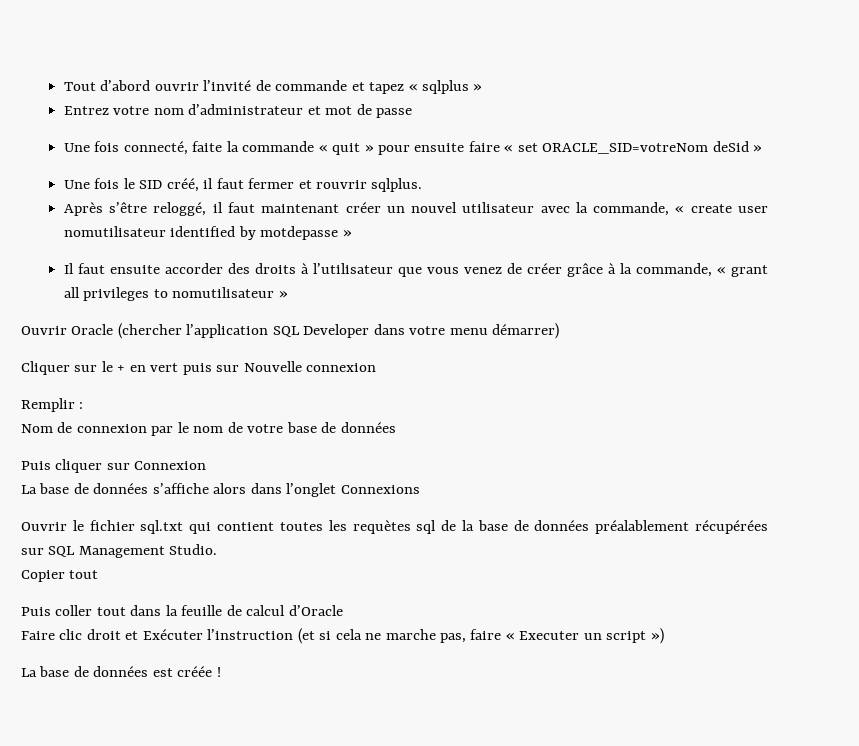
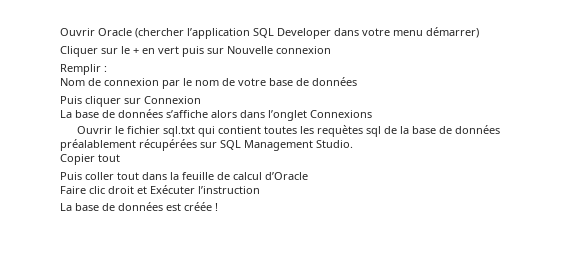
[63,80,483,94] [63,104,413,118] [63,141,763,155] [63,178,423,192] [63,202,768,216] [63,226,352,240] [63,263,769,277] [63,287,288,301] Tout d’abord ouvrir l’invité de commande et tapez « sqlplus » // Entrez votre nom d’administrateur et mot de passe // Une fois connecté, faite la commande « quit » pour ensuite faire « set ORACLE_SID=votreNom deSid » // Une fois le SID créé, il faut fermer et rouvrir sqlplus. // Après s’être reloggé, il faut maintenant créer un nouvel utilisateur avec la commande, « create user nomutilisateur identified by motdepasse » // Il faut ensuite accorder des droits à l’utilisateur que vous venez de créer grâce à la commande, « grant all privileges to nomutilisateur » // -> (60, 32) none
[297,628,664,644] (et si cela ne marche pas, faire « Executer un script ») -> (260, 190) none

